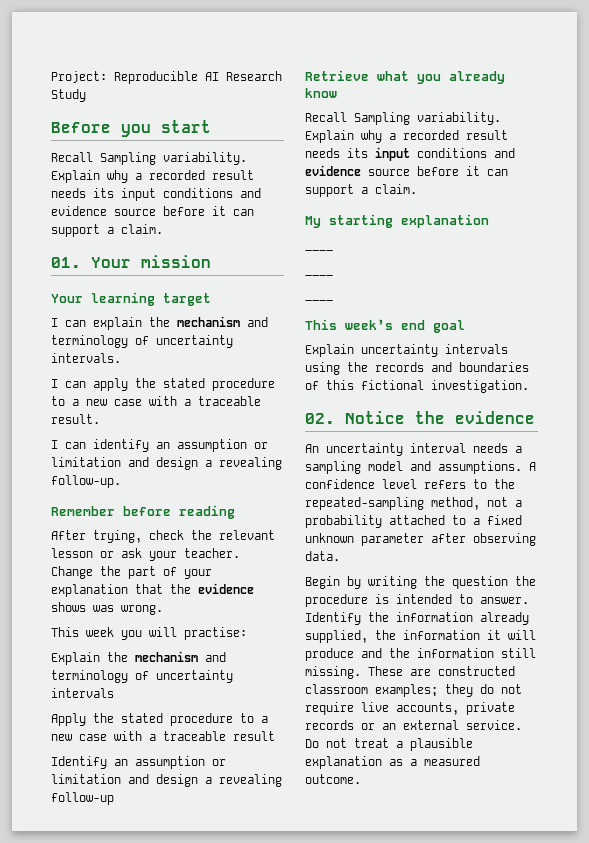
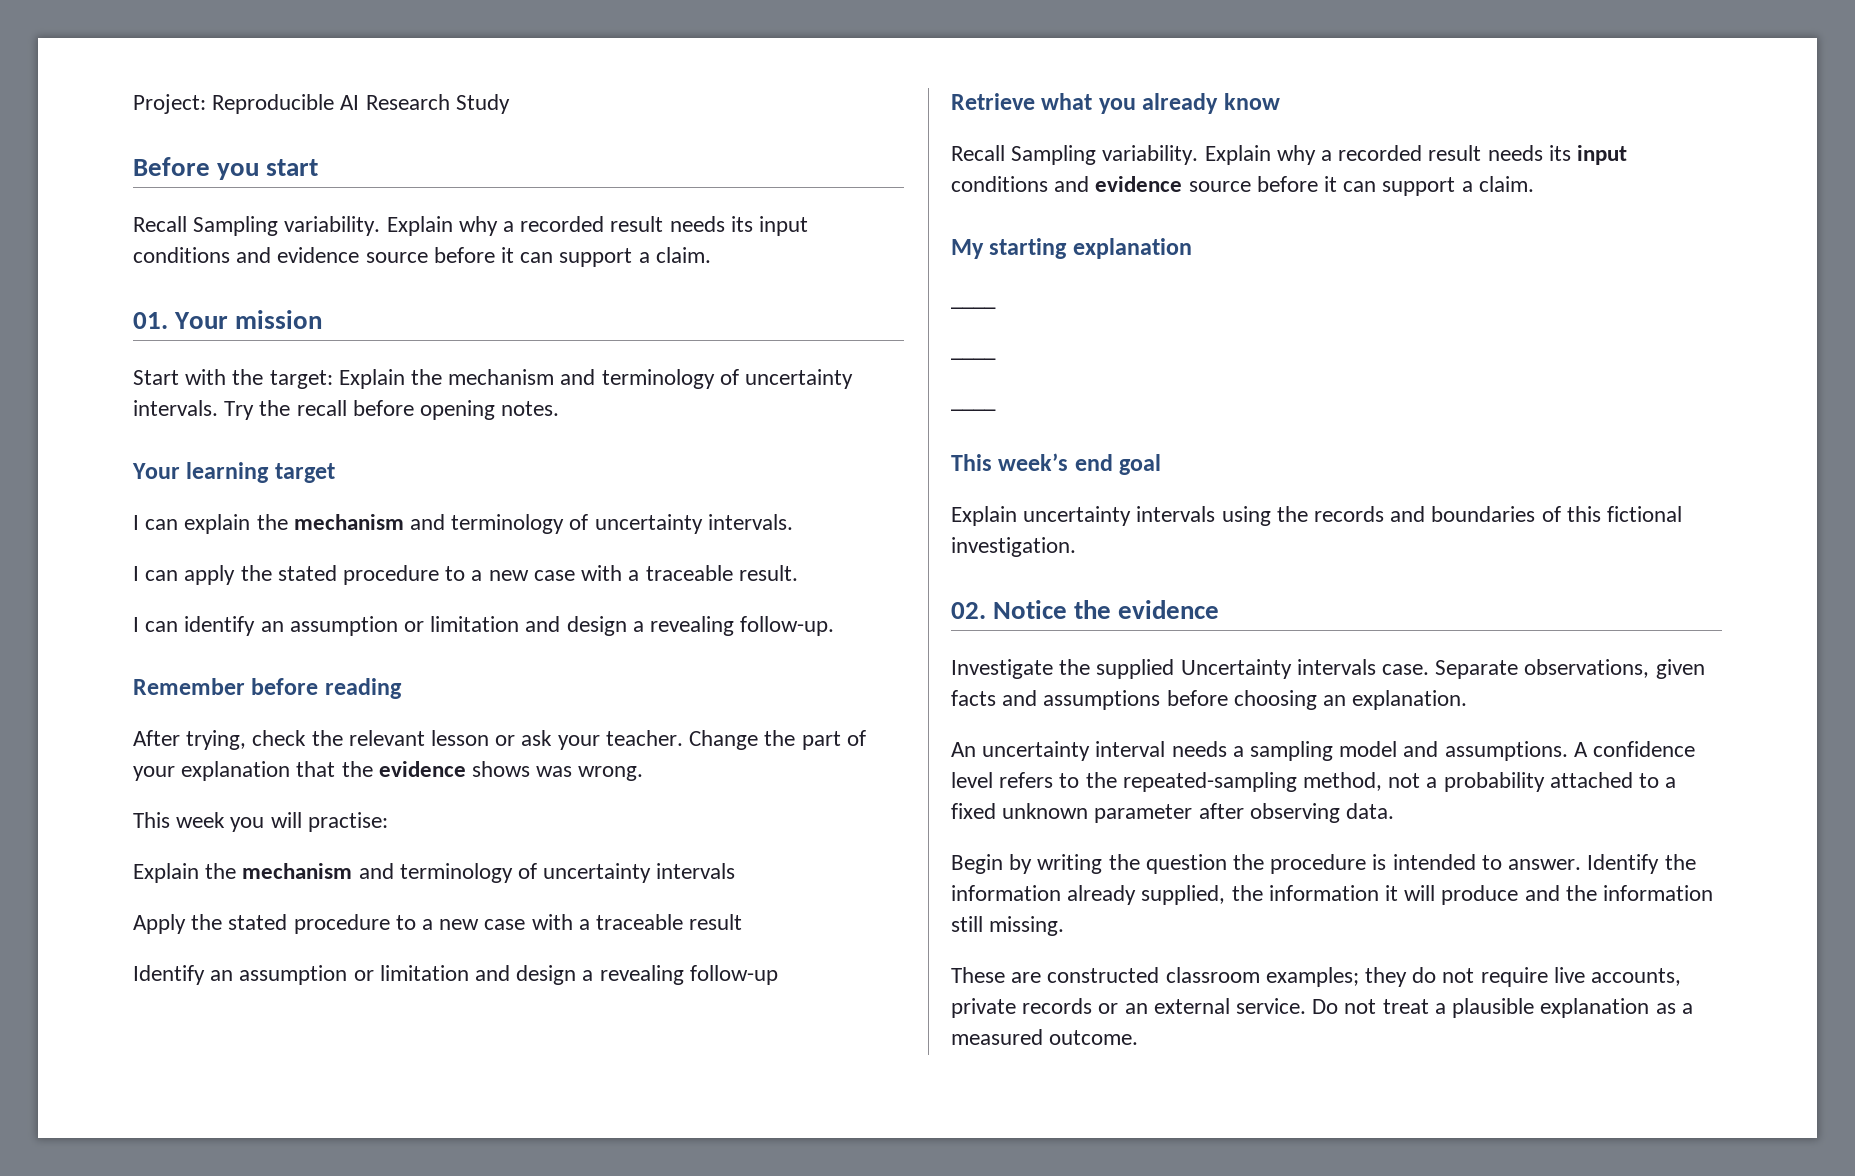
(211, 261) none -> [133,369,854,389] [133,400,560,420] // Start with the target: Explain the mechanism and terminology of uncertainty intervals. Try the recall before opening notes.
(535, 417) none -> [951,659,1705,679] [951,690,1468,710] // Investigate the supplied Uncertainty intervals case. Separate observations, given facts and assumptions before choosing an explanation.
(361, 672) none -> (1065, 926) //

